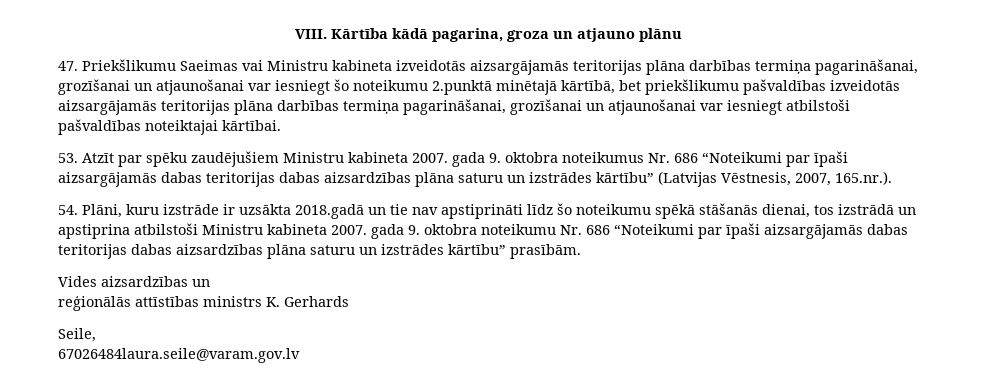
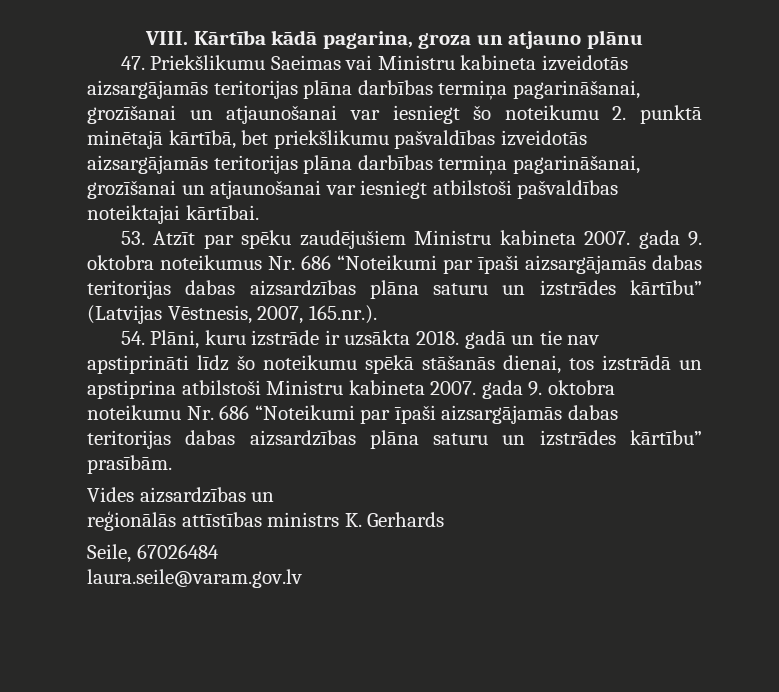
[432,80,492,95] 2.punktā -> [612,105,702,124] 2. punktā
[295,204,364,219] 2018.gadā -> [416,330,506,349] 2018. gadā
[58,348,300,363] // 67026484laura.seile@varam.gov.lv -> [136,544,219,559] [87,569,302,588] 67026484 // laura.seile@varam.gov.lv

